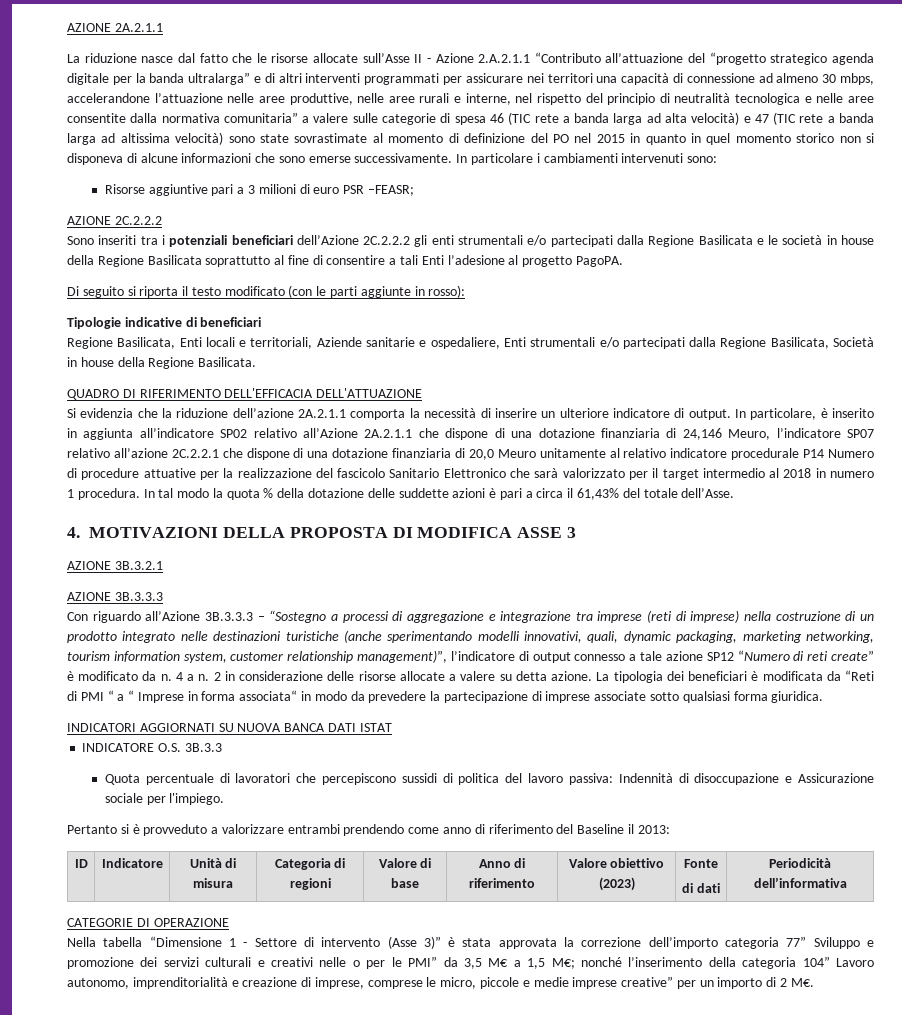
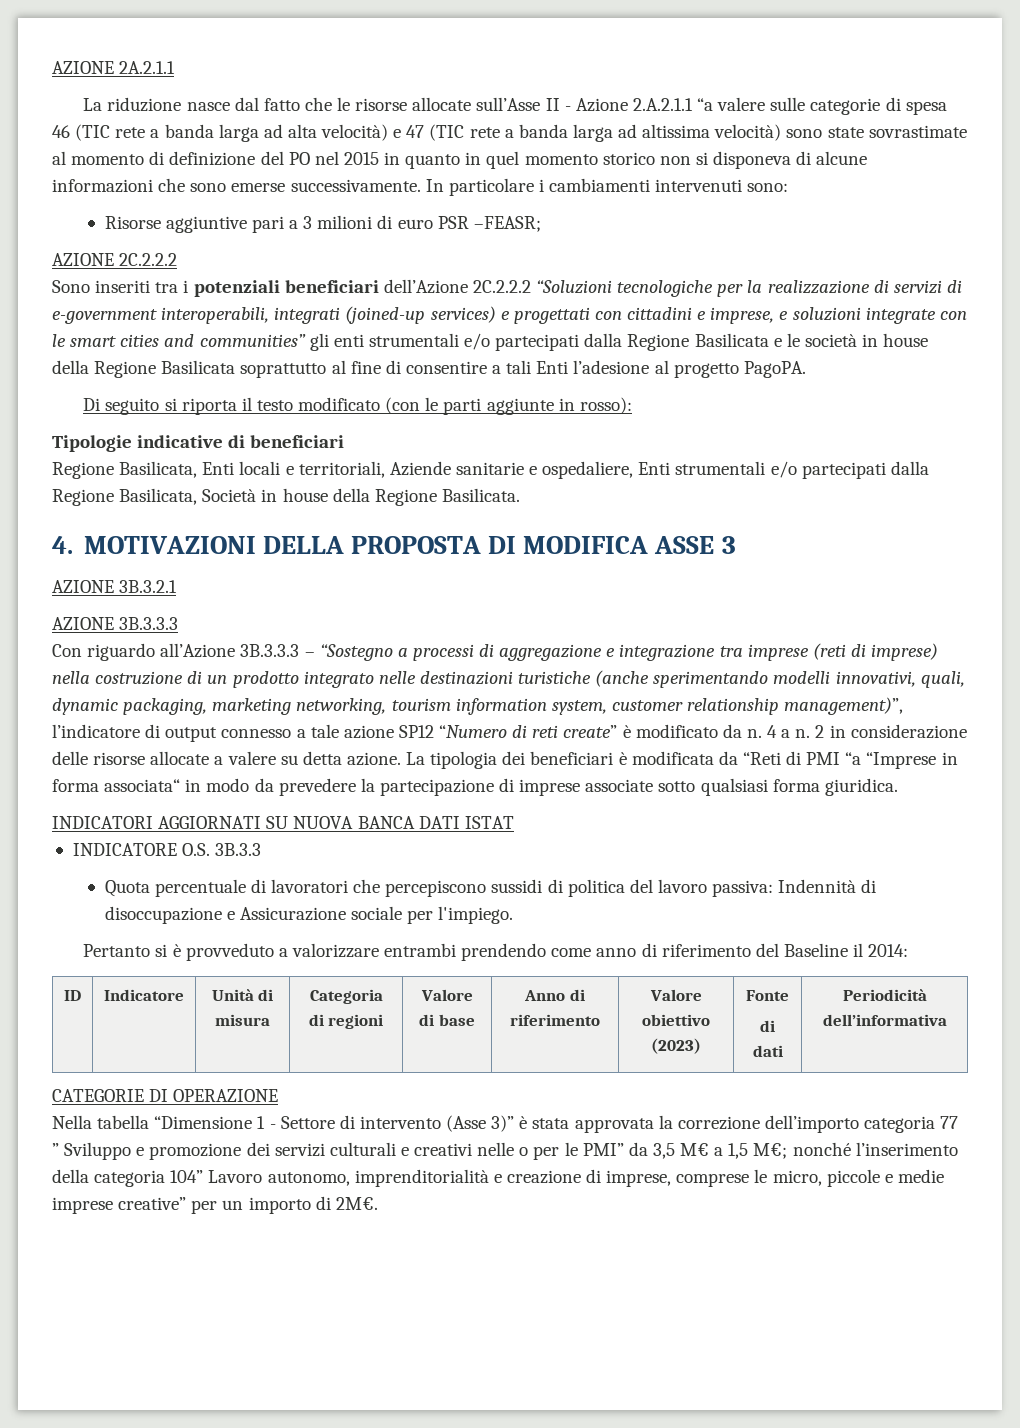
[534,52,875,65] [67,72,875,85] [67,93,875,105] [67,112,310,123] “Contributo all’attuazione del “progetto strategico agenda digitale per la banda ultralarga” e di altri interventi programmati per assicurare nei territori una capacità di connessione ad almeno 30 mbps, accelerandone l’attuazione nelle aree produttive, nelle aree rurali e interne, nel rispetto del principio di neutralità tecnologica e nelle aree consentite dalla normativa comunitaria” a -> [697,98,714,111] “a
(411, 240) none -> [536,280,962,297] [52,306,967,324] [52,334,306,347] “Soluzioni tecnologiche per la realizzazione di servizi di e-government interoperabili, integrati (joined-up services) e progettati con cittadini e imprese, e soluzioni integrate con le smart cities and communities”
[67,388,423,400] [67,408,875,420] [67,428,874,440] [67,448,875,460] [67,468,874,480] [67,488,735,500] // QUADRO DI RIFERIMENTO DELL'EFFICACIA DELL'ATTUAZIONE // Si evidenzia che la riduzione dell’azione 2A.2.1.1 comporta la necessità di inserire un ulteriore indicatore di output. In particolare, è inserito in aggiunta all’indicatore SP02 relativo all’Azione 2A.2.1.1 che dispone di una dotazione finanziaria di 24,146 Meuro, l’indicatore SP07 relativo all’azione 2C.2.2.1 che dispone di una dotazione finanziaria di 20,0 Meuro unitamente al relativo indicatore procedurale P14 Numero di procedure attuative per la realizzazione del fascicolo Sanitario Elettronico che sarà valorizzato per il target intermedio al 2018 in numero 1 procedura. In tal modo la quota % della dotazione delle suddette azioni è pari a circa il 61,43% del totale dell’Asse. -> (520, 495) none
[107,690,184,703] “ a “ Imprese -> [845,752,937,769] “a “Imprese
[637,825,670,834] 2013: -> [868,944,909,957] 2014:
[786,936,807,947] 77” -> [940,1116,959,1129] [52,1143,59,1156] 77 ”
[780,978,814,987] 2 M€. -> [335,1197,378,1210] 2M€.

